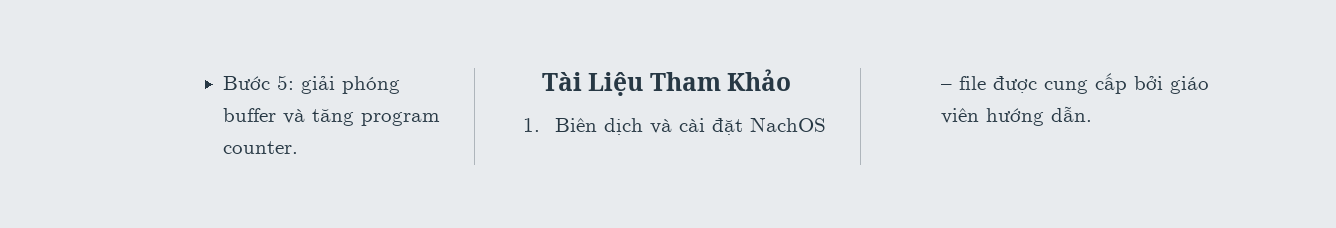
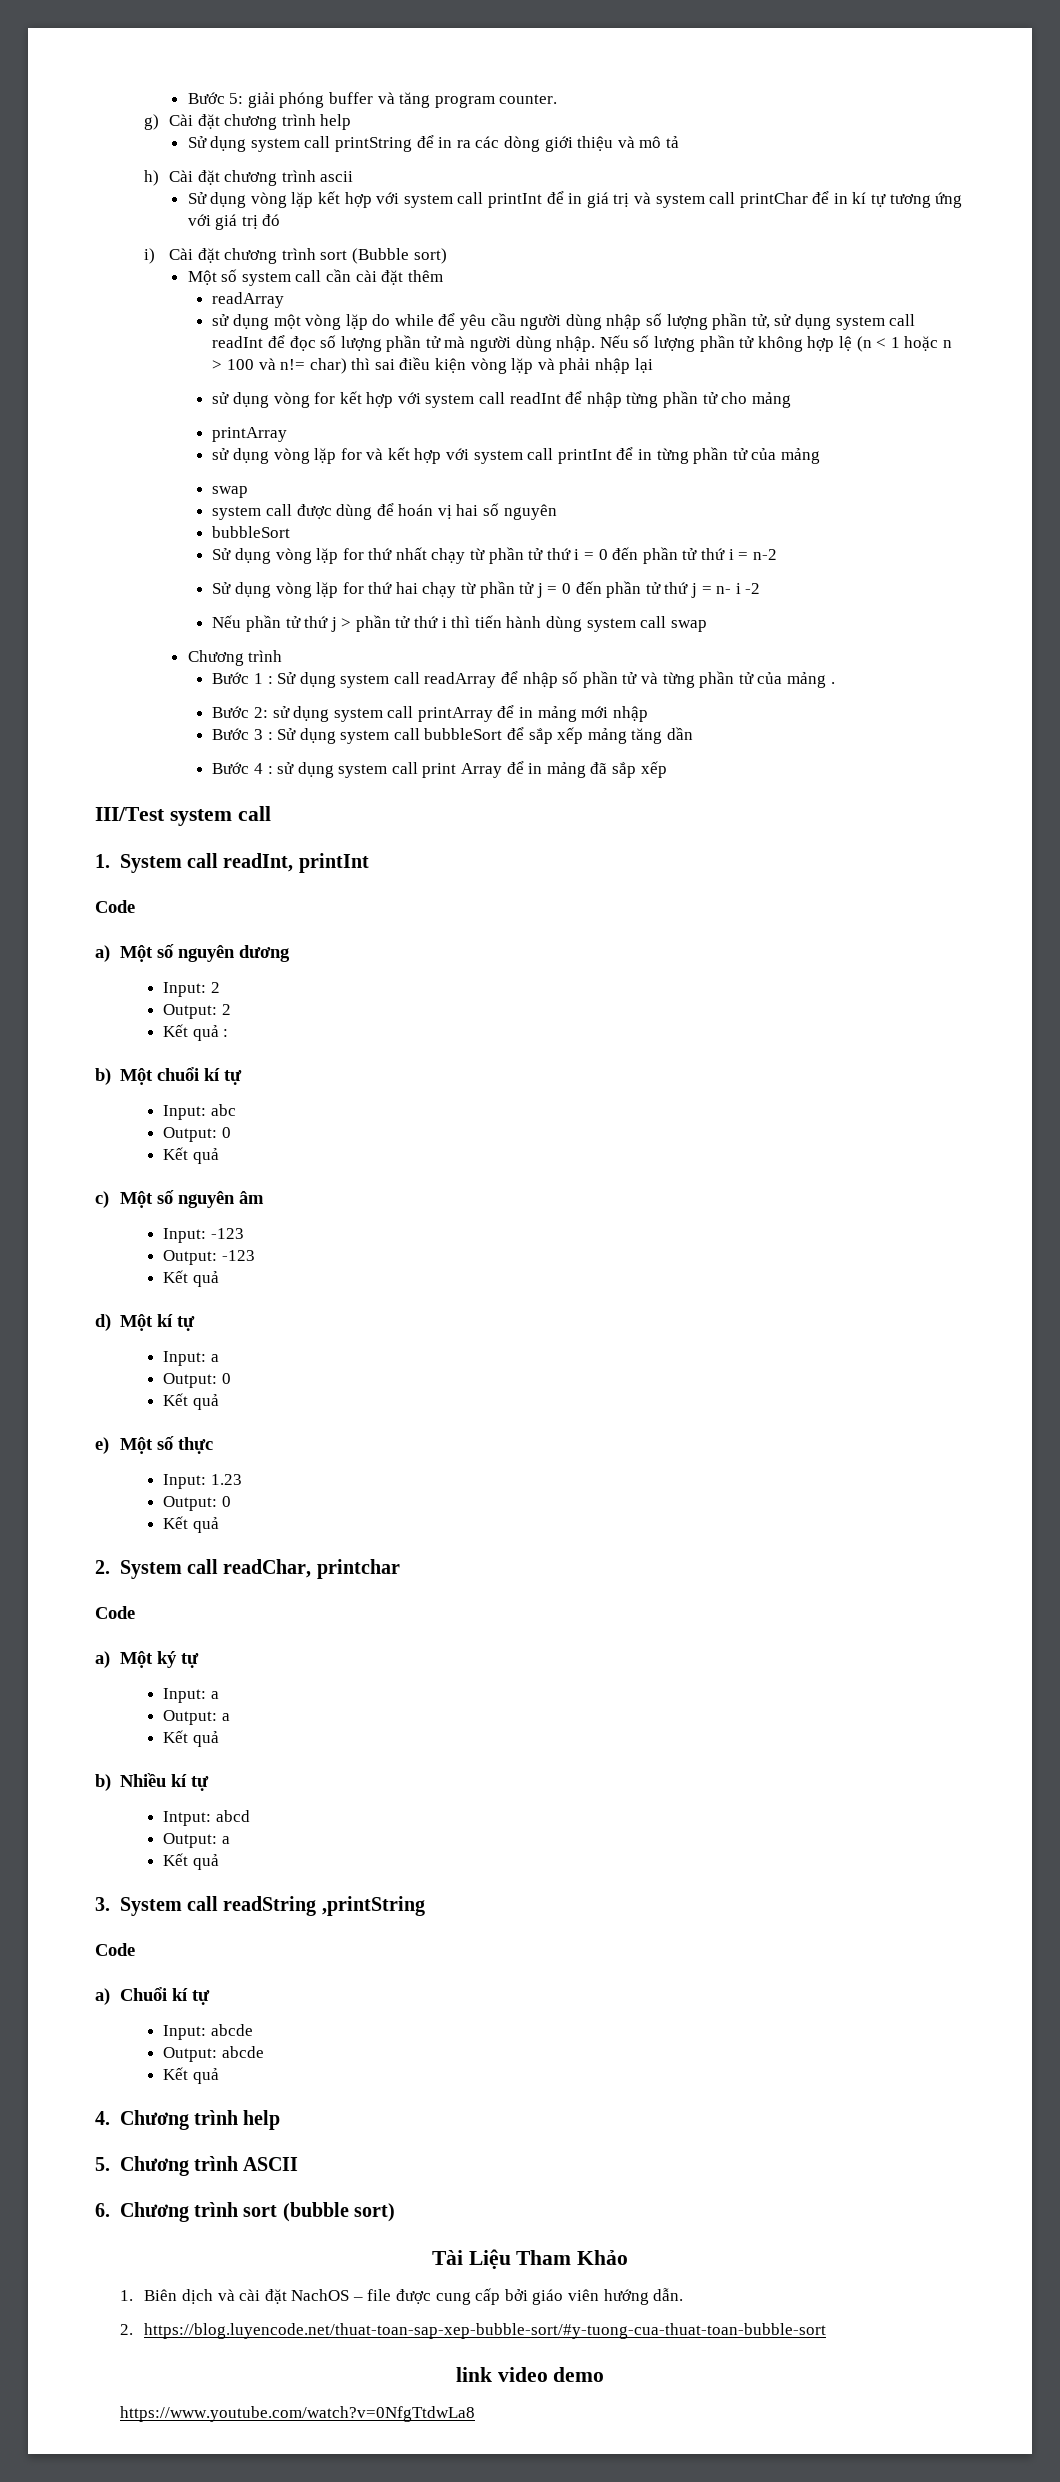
(298, 147) none -> [144,114,352,130] [187,135,679,152] [144,170,354,186] [187,191,963,208] [187,214,281,230] [144,248,447,264] [187,269,443,286] [212,292,285,308] [212,313,916,330] [212,335,952,352] [212,357,653,374] [212,391,791,408] [212,427,288,442] [212,447,820,464] [212,486,249,498] [212,503,557,520] [212,526,291,538] [212,547,777,564] [212,581,761,598] [212,615,707,632] [187,650,283,666] [212,671,835,688] [212,705,648,722] [212,727,694,744] [212,761,667,778] [95,806,271,826] [95,853,369,873] [95,900,135,913] [95,944,290,962] [163,982,220,997] [163,1004,231,1019] [163,1024,229,1041] [95,1067,242,1085] [163,1104,236,1120] [163,1127,231,1142] [163,1147,219,1164] [95,1190,264,1208] [163,1228,244,1243] [163,1250,255,1265] [163,1270,219,1287] [95,1314,195,1331] [163,1351,219,1366] [163,1373,231,1388] [163,1393,219,1410] [95,1436,213,1454] [163,1474,242,1489] [163,1496,231,1511] [163,1516,219,1533] [95,1559,400,1579] [95,1606,135,1619] [95,1651,199,1668] [163,1688,219,1703] [163,1710,230,1725] [163,1730,219,1747] [95,1773,209,1791] [163,1810,250,1826] [163,1833,230,1848] [163,1853,219,1870] [95,1896,425,1916] [95,1943,135,1956] [95,1987,210,2005] [163,2024,253,2040] [163,2046,264,2062] [163,2067,219,2084] [95,2110,281,2130] [95,2156,299,2176] [95,2202,396,2222] // g) Cài đặt chương trình help // Sử dụng system call printString để in ra các dòng giới thiệu và mô tả // h) Cài đặt chương trình ascii // Sử dụng vòng lặp kết hợp với system call printInt để in giá trị và system call printChar để in kí tự tương ứng với giá trị đó // i) Cài đặt chương trình sort (Bubble sort) // Một số system call cần cài đặt thêm // readArray // sử dụng một vòng lặp do while để yêu cầu người dùng nhập số lượng phần tử, sử dụng system call readInt để đọc số lượng phần tử mà người dùng nhập. Nếu số lượng phần tử không hợp lệ (n < 1 hoặc n > 100 và n!= char) thì sai điều kiện vòng lặp và phải nhập lại // sử dụng vòng for kết hợp với system call readInt để nhập từng phần tử cho mảng // printArray // sử dụng vòng lặp for và kết hợp với system call printInt để in từng phần tử của mảng // swap // system call được dùng để hoán vị hai số nguyên // bubbleSort // Sử dụng vòng lặp for thứ nhất chạy từ phần tử thứ i = 0 đến phần tử thứ i = n-2 // Sử dụng vòng lặp for thứ hai chạy từ phần tử j = 0 đến phần tử thứ j = n- i -2 // Nếu phần tử thứ j > phần tử thứ i thì tiến hành dùng system call swap // Chương trình // Bước 1 : Sử dụng system call readArray để nhập số phần tử và từng phần tử của mảng . // Bước 2: sử dụng system call printArray để in mảng mới nhập // Bước 3 : Sử dụng system call bubbleSort để sắp xếp mảng tăng dần // Bước 4 : sử dụng system call print Array để in mảng đã sắp xếp // III/Test system call // 1. System call readInt, printInt // Code // a) Một số nguyên dương // Input: 2 // Output: 2 // Kết quả : // b) Một chuổi kí tự // Input: abc // Output: 0 // Kết quả // c) Một số nguyên âm // Input: -123 // Output: -123 // Kết quả // d) Một kí tự // Input: a // Output: 0 // Kết quả // e) Một số thực // Input: 1.23 // Output: 0 // Kết quả // 2. System call readChar, printchar // Code // a) Một ký tự // Input: a // Output: a // Kết quả // b) Nhiều kí tự // Intput: abcd // Output: a // Kết quả // 3. System call readString ,printString // Code // a) Chuổi kí tự // Input: abcde // Output: abcde // Kết quả // 4. Chương trình help // 5. Chương trình ASCII // 6. Chương trình sort (bubble sort)
(1092, 114) none -> [119,2323,827,2339] [455,2367,605,2382] [119,2406,475,2422] // 2. https://blog.luyencode.net/thuat-toan-sap-xep-bubble-sort/#y-tuong-cua-thuat-toan-bubble-sort // link video demo // https://www.youtube.com/watch?v=0NfgTtdwLa8

